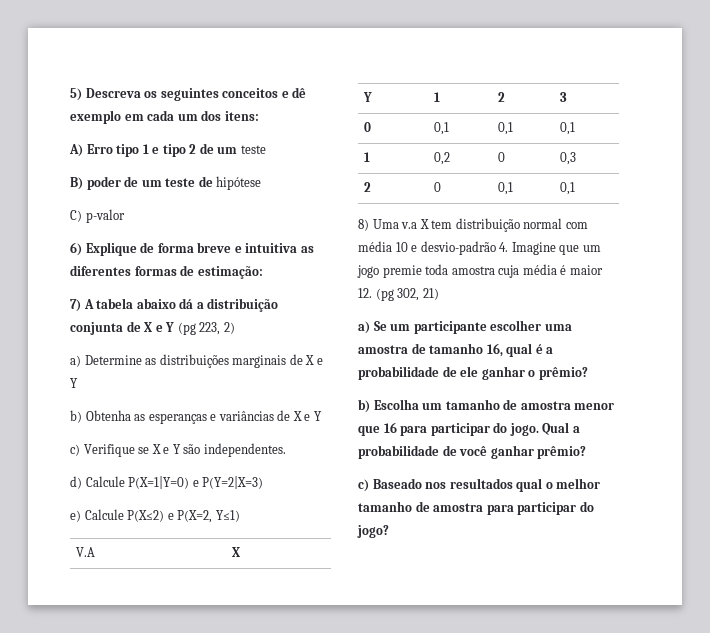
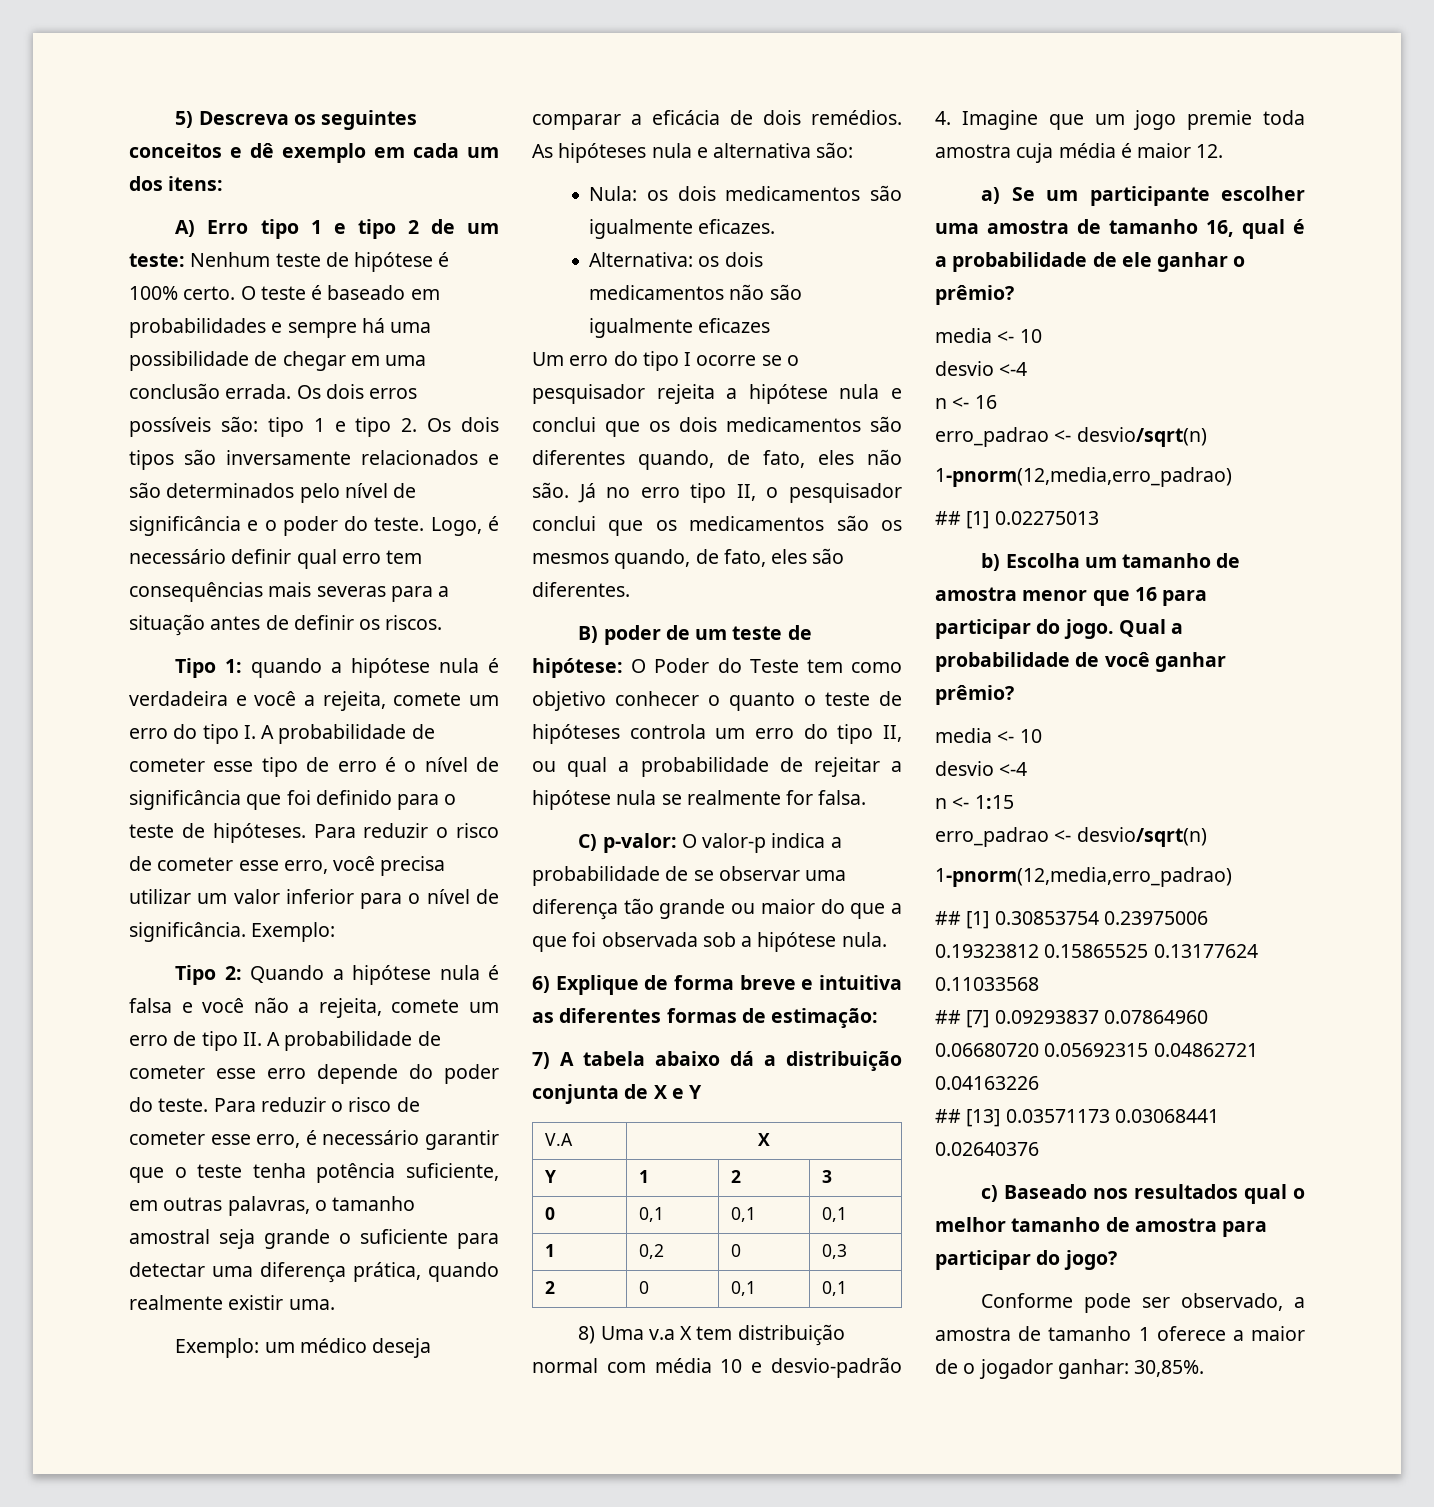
[240,145,266,154] teste -> [129,252,450,272] [129,285,440,300] [129,318,432,338] [129,351,427,371] [129,383,418,399] [129,416,499,437] [129,449,499,470] [129,482,417,503] [129,516,499,536] [129,549,423,569] [129,582,450,602] [129,614,443,636] [175,658,499,678] [129,691,499,711] [129,724,435,744] [129,757,499,777] [129,790,457,810] [129,823,499,843] [129,856,446,876] [129,889,499,909] [129,922,336,942] [175,965,499,985] [129,997,499,1018] [129,1031,441,1051] [129,1064,499,1084] [129,1097,420,1112] [129,1130,499,1150] [129,1163,499,1183] [129,1196,416,1216] [129,1229,499,1249] [129,1262,499,1283] [129,1295,335,1310] [175,1338,432,1358] [532,110,902,130] [532,142,854,163] [589,185,902,201] [589,219,776,239] [589,252,763,267] [589,284,802,300] [589,318,771,338] [532,351,799,371] [532,384,902,404] [532,416,902,437] [532,449,902,470] [532,482,902,503] [532,515,902,536] [532,548,845,569] [532,582,630,597] teste: Nenhum teste de hipótese é 100% certo. O teste é baseado em probabilidades e sempre há uma possibilidade de chegar em uma conclusão errada. Os dois erros possíveis são: tipo 1 e tipo 2. Os dois tipos são inversamente relacionados e são determinados pelo nível de significância e o poder do teste. Logo, é necessário definir qual erro tem consequências mais severas para a situação antes de definir os riscos. // Tipo 1: quando a hipótese nula é verdadeira e você a rejeita, comete um erro do tipo I. A probabilidade de cometer esse tipo de erro é o nível de significância que foi definido para o teste de hipóteses. Para reduzir o risco de cometer esse erro, você precisa utilizar um valor inferior para o nível de significância. Exemplo: // Tipo 2: Quando a hipótese nula é falsa e você não a rejeita, comete um erro de tipo II. A probabilidade de cometer esse erro depende do poder do teste. Para reduzir o risco de cometer esse erro, é necessário garantir que o teste tenha potência suficiente, em outras palavras, o tamanho amostral seja grande o suficiente para detectar uma diferença prática, quando realmente existir uma. // Exemplo: um médico deseja comparar a eficácia de dois remédios. As hipóteses nula e alternativa são: // Nula: os dois medicamentos são igualmente eficazes. // Alternativa: os dois medicamentos não são igualmente eficazes // Um erro do tipo I ocorre se o pesquisador rejeita a hipótese nula e conclui que os dois medicamentos são diferentes quando, de fato, eles não são. Já no erro tipo II, o pesquisador conclui que os medicamentos são os mesmos quando, de fato, eles são diferentes.
[216,176,262,190] [70,209,125,223] hipótese // C) p-valor -> [532,658,902,678] [532,691,902,711] [532,724,902,744] [532,757,902,777] [532,790,867,810] [578,833,842,853] [532,866,847,886] [532,898,902,920] [532,932,887,952] hipótese: O Poder do Teste tem como objetivo conhecer o quanto o teste de hipóteses controla um erro do tipo II, ou qual a probabilidade de rejeitar a hipótese nula se realmente for falsa. // C) p-valor: O valor-p indica a probabilidade de se observar uma diferença tão grande ou maior do que a que foi observada sob a hipótese nula.
[177,322,235,335] [70,354,323,368] [70,378,78,388] [70,410,322,424] [70,443,286,457] [70,476,264,489] [70,509,240,523] (pg 223, 2) // a) Determine as distribuições marginais de X e Y // b) Obtenha as esperanças e variâncias de X e Y // c) Verifique se X e Y são independentes. // d) Calcule P(X=1|Y=0) e P(Y=2|X=3) // e) Calcule P(X≤2) e P(X=2, Y≤1) -> (703, 1092) none
[375,288,439,301] (pg 302, 21) -> (1224, 151) none
(588, 373) none -> [935,328,1042,343] [935,361,1028,376] [935,395,997,409] [935,427,1207,447] [935,467,1232,487] [935,511,1099,529] // media <- 10 // desvio <-4 // n <- 16 // erro_padrao <- desvio/sqrt(n) // 1-pnorm(12,media,erro_padrao) // ## [1] 0.02275013
(587, 452) none -> [935,728,1042,743] [935,761,1028,776] [935,795,1014,809] [935,827,1207,847] [935,867,1232,887] [935,911,1208,929] [935,944,1258,958] [935,977,1039,991] [935,1010,1208,1028] [935,1043,1258,1057] [935,1076,1039,1090] [935,1109,1219,1127] [935,1142,1039,1156] // media <- 10 // desvio <-4 // n <- 1:15 // erro_padrao <- desvio/sqrt(n) // 1-pnorm(12,media,erro_padrao) // ## [1] 0.30853754 0.23975006 0.19323812 0.15865525 0.13177624 0.11033568 // ## [7] 0.09293837 0.07864960 0.06680720 0.05692315 0.04862721 0.04163226 // ## [13] 0.03571173 0.03068441 0.02640376
(389, 531) none -> [981,1293,1305,1313] [935,1326,1305,1341] [935,1359,1205,1379] // Conforme pode ser observado, a amostra de tamanho 1 oferece a maior de o jogador ganhar: 30,85%.

